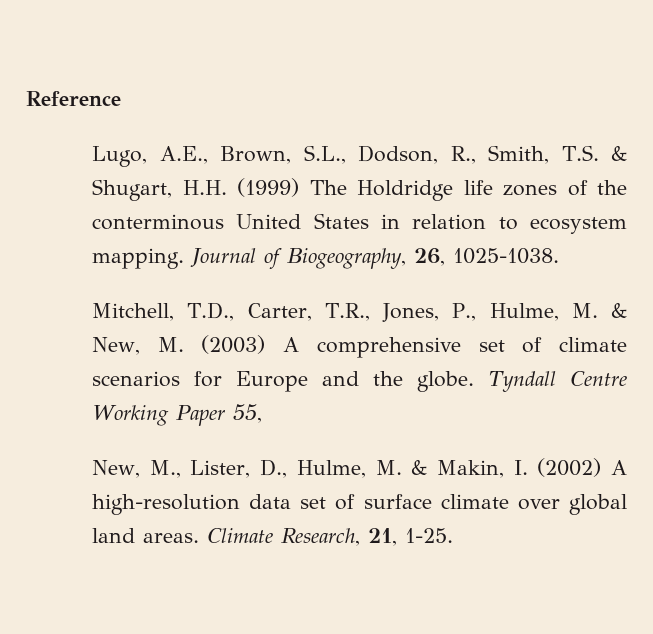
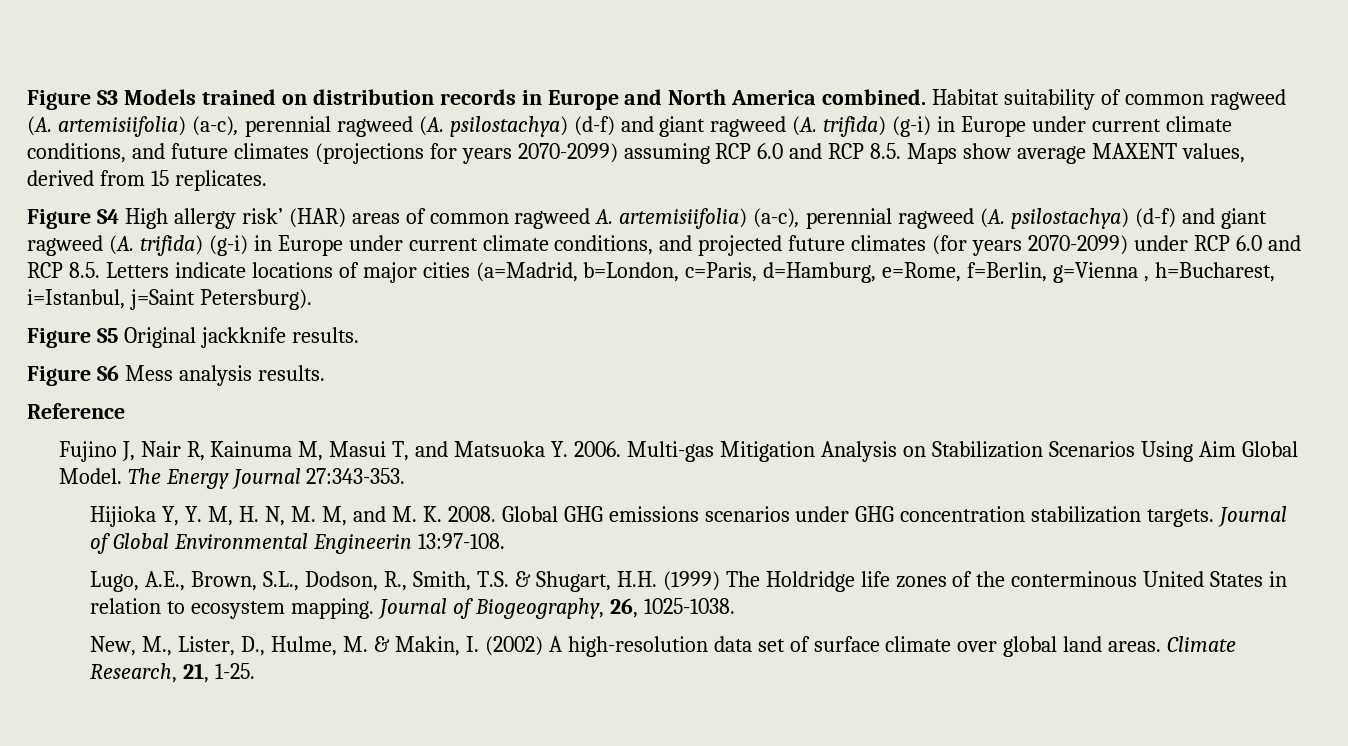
[26,91,121,106] Reference -> [27,89,1286,110] [27,116,1232,137] [27,143,1245,164] [27,170,267,191] [27,208,1267,229] [27,235,1301,256] [27,262,1276,283] [27,289,312,310] [27,327,359,348] [27,365,325,386] [27,403,125,419] [58,441,1298,462] [58,468,406,489] [90,506,1288,527] [90,533,506,554] Figure S3 Models trained on distribution records in Europe and North America combined. Habitat suitability of common ragweed (A. artemisiifolia) (a-c), perennial ragweed (A. psilostachya) (d-f) and giant ragweed (A. trifida) (g-i) in Europe under current climate conditions, and future climates (projections for years 2070-2099) assuming RCP 6.0 and RCP 8.5. Maps show average MAXENT values, derived from 15 replicates. // Figure S4 High allergy risk’ (HAR) areas of common ragweed A. artemisiifolia) (a-c), perennial ragweed (A. psilostachya) (d-f) and giant ragweed (A. trifida) (g-i) in Europe under current climate conditions, and projected future climates (for years 2070-2099) under RCP 6.0 and RCP 8.5. Letters indicate locations of major cities (a=Madrid, b=London, c=Paris, d=Hamburg, e=Rome, f=Berlin, g=Vienna , h=Bucharest, i=Istanbul, j=Saint Petersburg). // Figure S5 Original jackknife results. // Figure S6 Mess analysis results. // Reference // Fujino J, Nair R, Kainuma M, Masui T, and Matsuoka Y. 2006. Multi-gas Mitigation Analysis on Stabilization Scenarios Using Aim Global Model. The Energy Journal 27:343-353. // Hijioka Y, Y. M, H. N, M. M, and M. K. 2008. Global GHG emissions scenarios under GHG concentration stabilization targets. Journal of Global Environmental Engineerin 13:97-108.
[92,302,627,322] [92,335,627,358] [92,371,627,392] [92,404,263,426] // Mitchell, T.D., Carter, T.R., Jones, P., Hulme, M. & New, M. (2003) A comprehensive set of climate scenarios for Europe and the globe. Tyndall Centre Working Paper 55, -> (735, 606) none

